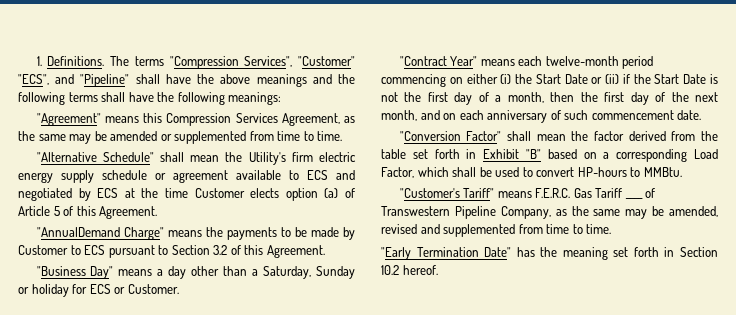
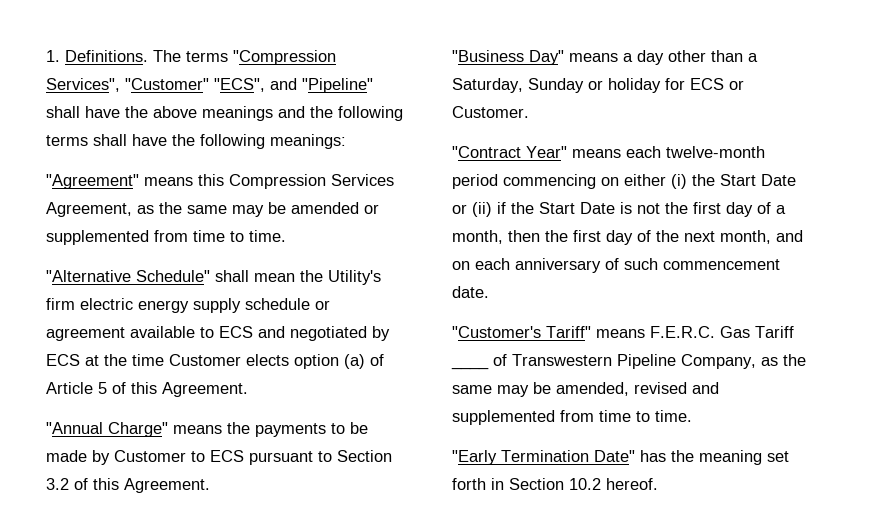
[36,227,120,237] "AnnualDemand -> [46,422,103,434] "Annual
[399,131,718,141] [381,149,718,162] [381,167,682,178] // "Conversion Factor" shall mean the factor derived from the table set forth in Exhibit "B" based on a corresponding Load Factor, which shall be used to convert HP-hours to MMBtu. -> (489, 292) none

